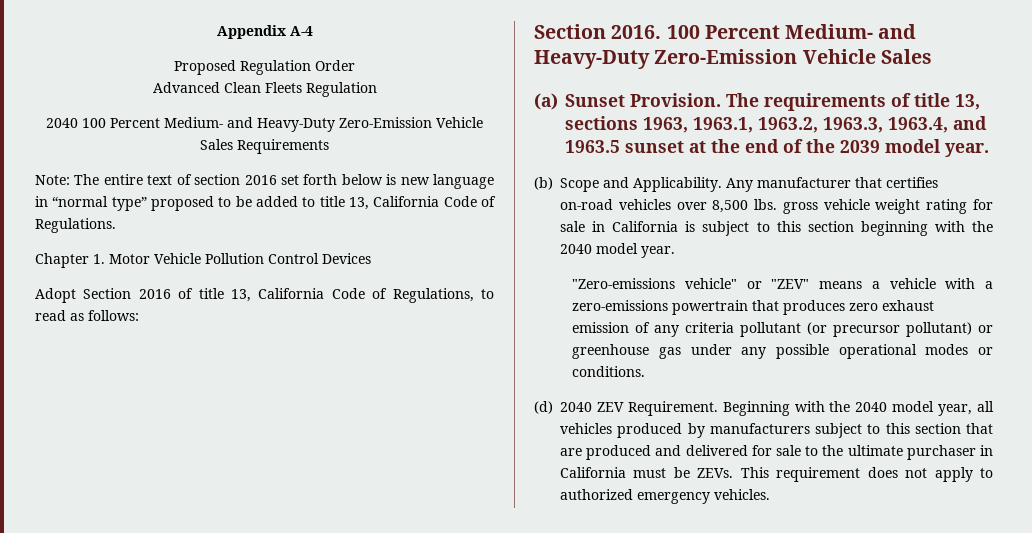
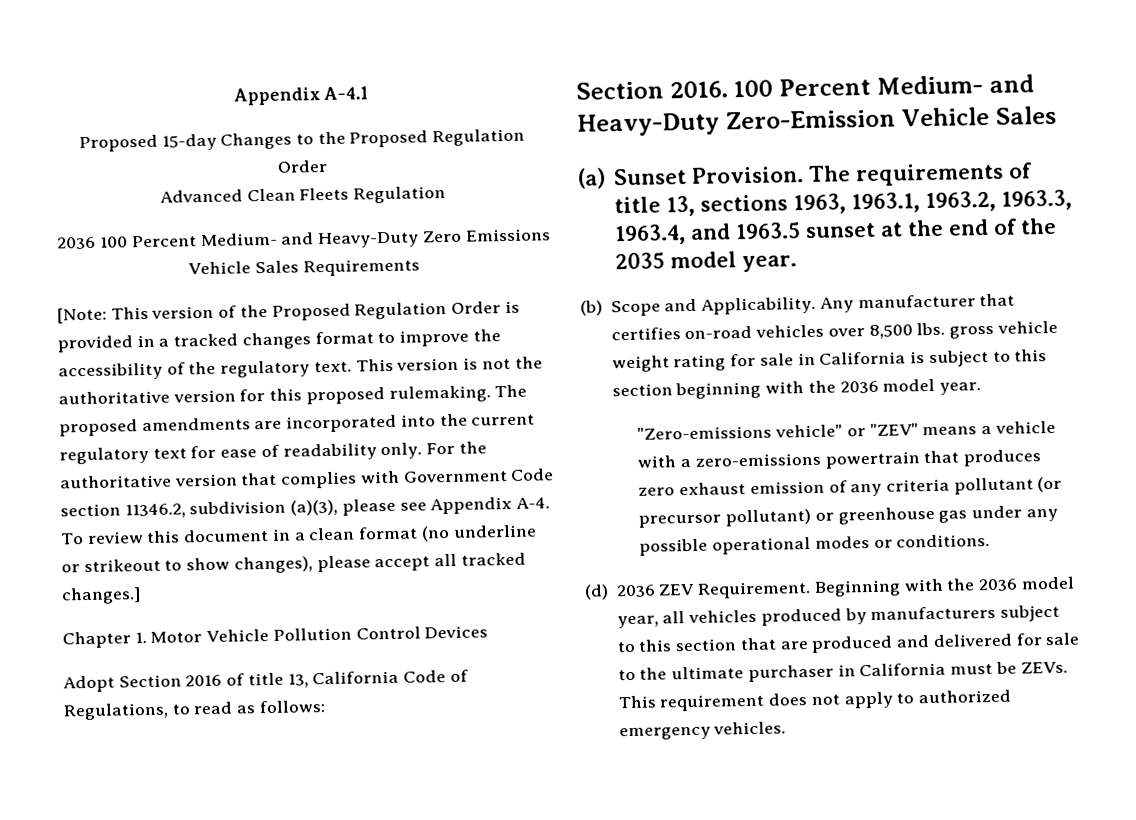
[216,25,313,39] [174,60,236,75] Appendix A-4 // Proposed -> [232,86,369,106] [78,130,429,153] Appendix A-4.1 // Proposed 15-day Changes to the Proposed
[46,117,432,132] 2040 100 Percent Medium- and Heavy-Duty Zero-Emission -> [57,228,551,250] 2036 100 Percent Medium- and Heavy-Duty Zero Emissions
[35,174,495,189] [35,196,496,211] [35,218,116,233] Note: The entire text of section 2016 set forth below is new language in “normal type” proposed to be added to title 13, California Code of Regulations. -> [57,300,520,324] [57,329,501,353] [58,356,543,381] [58,384,528,405] [59,413,536,437] [59,441,487,465] [60,468,555,489] [60,496,551,519] [60,524,537,545] [61,552,526,574] [61,587,141,605] [Note: This version of the Proposed Regulation Order is provided in a tracked changes format to improve the accessibility of the regulatory text. This version is not the authoritative version for this proposed rulemaking. The proposed amendments are incorporated into the current regulatory text for ease of readability only. For the authoritative version that complies with Government Code section 11346.2, subdivision (a)(3), please see Appendix A-4. To review this document in a clean format (no underline or strikeout to show changes), please accept all tracked changes.]
[840,140,880,153] 2039 -> [614,252,665,270] 2035
[560,244,592,254] 2040 -> [839,380,879,394] 2036
[560,402,592,412] 2040 -> [615,584,656,598] 2036
[855,402,888,412] 2040 -> [978,578,1019,592] 2036

